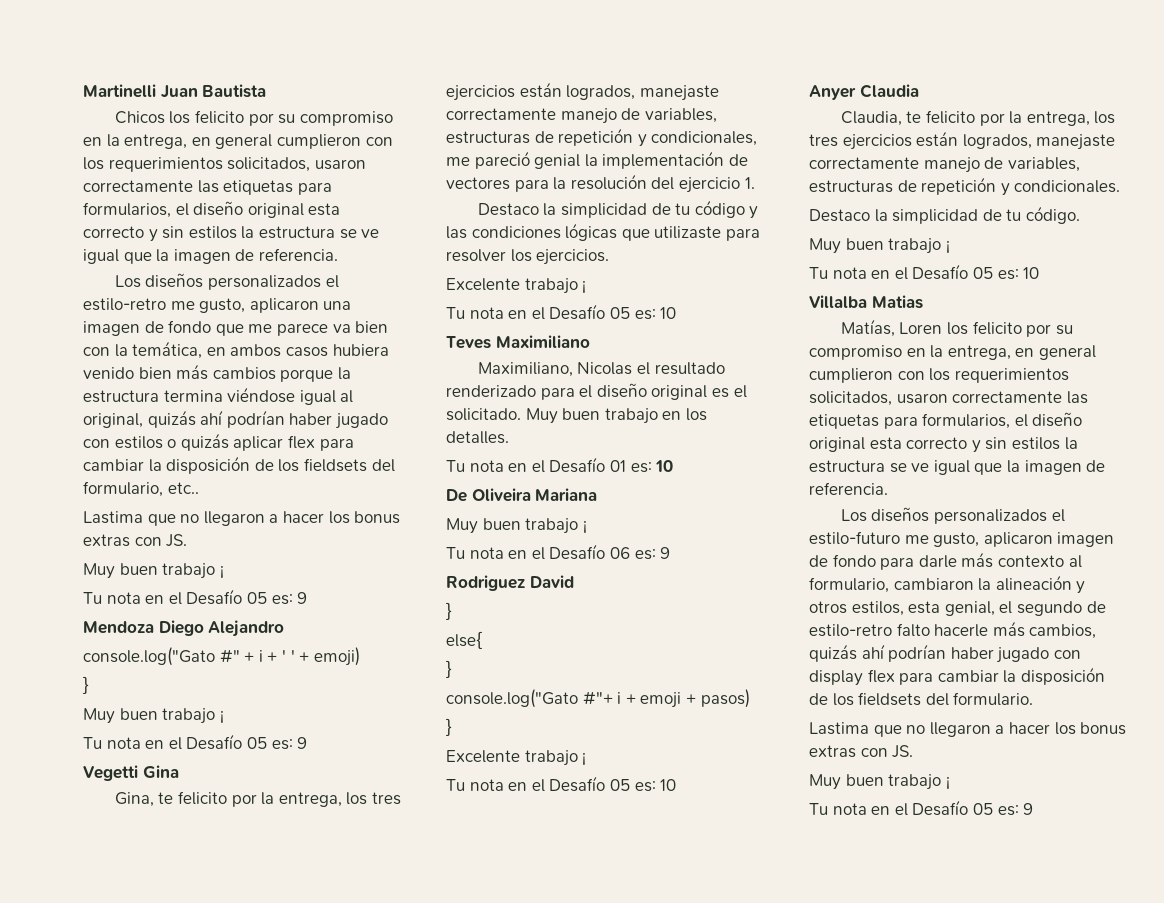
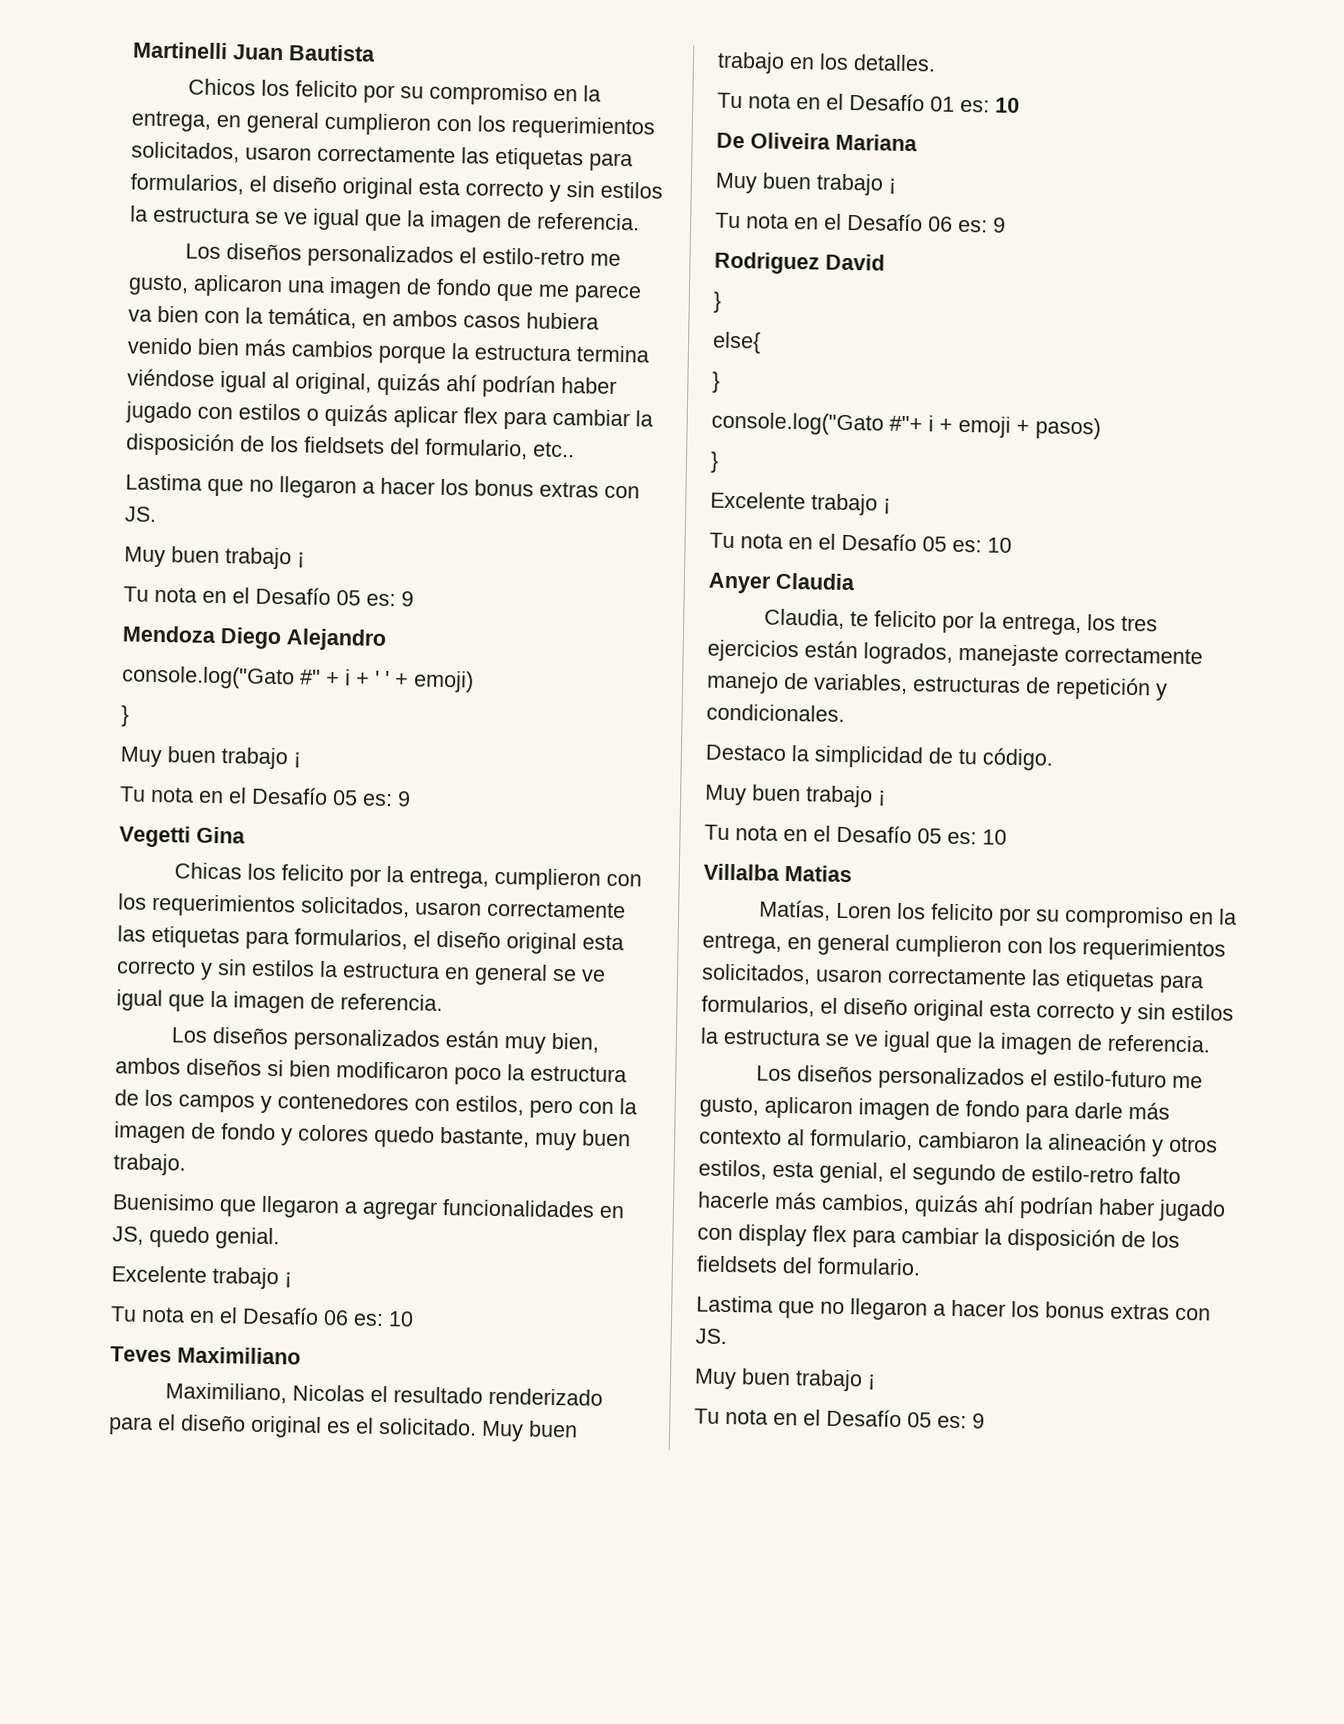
[114,791,401,807] [446,82,719,101] [446,108,717,124] [446,128,758,147] [446,151,748,169] [446,174,755,193] [477,200,759,219] [446,223,760,241] [446,249,610,265] [446,278,587,294] [446,304,630,320] Gina, te felicito por la entrega, los tres ejercicios están logrados, manejaste correctamente manejo de variables, estructuras de repetición y condicionales, me pareció genial la implementación de vectores para la resolución del ejercicio 1. // Destaco la simplicidad de tu código y las condiciones lógicas que utilizaste para resolver los ejercicios. // Excelente trabajo ¡ // Tu nota en el Desafío 05 -> [173,862,642,891] [118,893,626,919] [117,925,624,955] [116,958,606,986] [116,989,443,1014] [170,1026,599,1054] [115,1057,627,1086] [114,1089,637,1119] [114,1121,631,1151] [113,1153,186,1176] [112,1193,624,1220] [112,1225,280,1250] [111,1265,292,1290] [110,1306,349,1326] Chicas los felicito por la entrega, cumplieron con los requerimientos solicitados, usaron correctamente las etiquetas para formularios, el diseño original esta correcto y sin estilos la estructura en general se ve igual que la imagen de referencia. // Los diseños personalizados están muy bien, ambos diseños si bien modificaron poco la estructura de los campos y contenedores con estilos, pero con la imagen de fondo y colores quedo bastante, muy buen trabajo. // Buenisimo que llegaron a agregar funcionalidades en JS, quedo genial. // Excelente trabajo ¡ // Tu nota en el Desafío 06

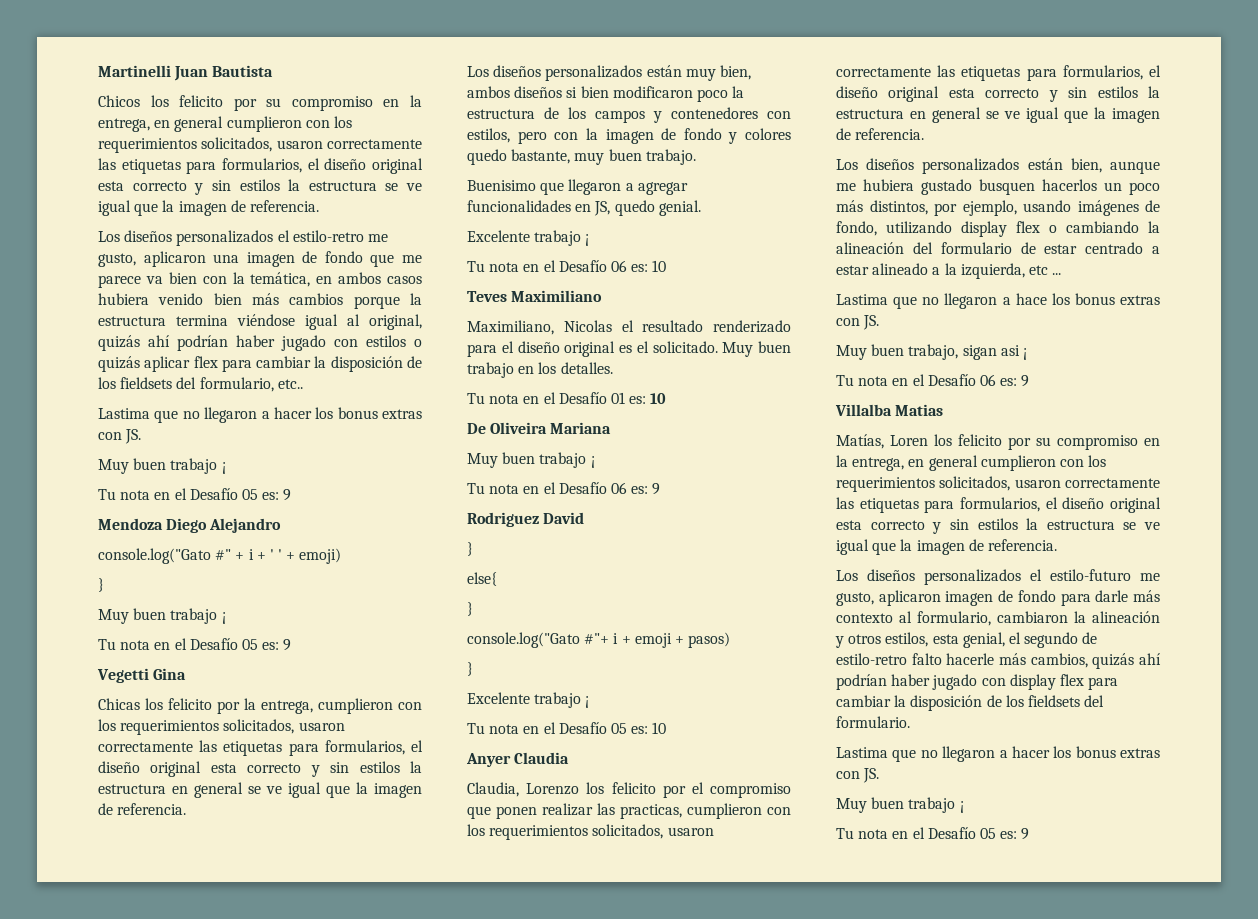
[849,610,1158,636] [707,639,1203,667] [706,671,1168,701] [706,703,845,722] [705,744,1054,771] [705,784,886,808] [704,824,1007,845] te felicito por la entrega, los tres ejercicios están logrados, manejaste correctamente manejo de variables, estructuras de repetición y condicionales. // Destaco la simplicidad de tu código. // Muy buen trabajo ¡ // Tu nota en el Desafío 05 es: 10 -> [526,782,791,798] [467,803,791,819] [467,824,714,840] [836,65,1161,81] [836,86,1160,102] [836,107,1160,123] [836,128,925,140] [836,158,1160,174] [836,179,1160,195] [836,200,1160,216] [836,221,1160,237] [836,242,1160,254] [836,263,1062,279] [836,293,1160,309] [836,315,880,330] [836,344,1028,360] [836,374,1030,387] Lorenzo los felicito por el compromiso que ponen realizar las practicas, cumplieron con los requerimientos solicitados, usaron correctamente las etiquetas para formularios, el diseño original esta correcto y sin estilos la estructura en general se ve igual que la imagen de referencia. // Los diseños personalizados están bien, aunque me hubiera gustado busquen hacerlos un poco más distintos, por ejemplo, usando imágenes de fondo, utilizando display flex o cambiando la alineación del formulario de estar centrado a estar alineado a la izquierda, etc ... // Lastima que no llegaron a hace los bonus extras con JS. // Muy buen trabajo, sigan asi ¡ // Tu nota en el Desafío 06 es: 9

